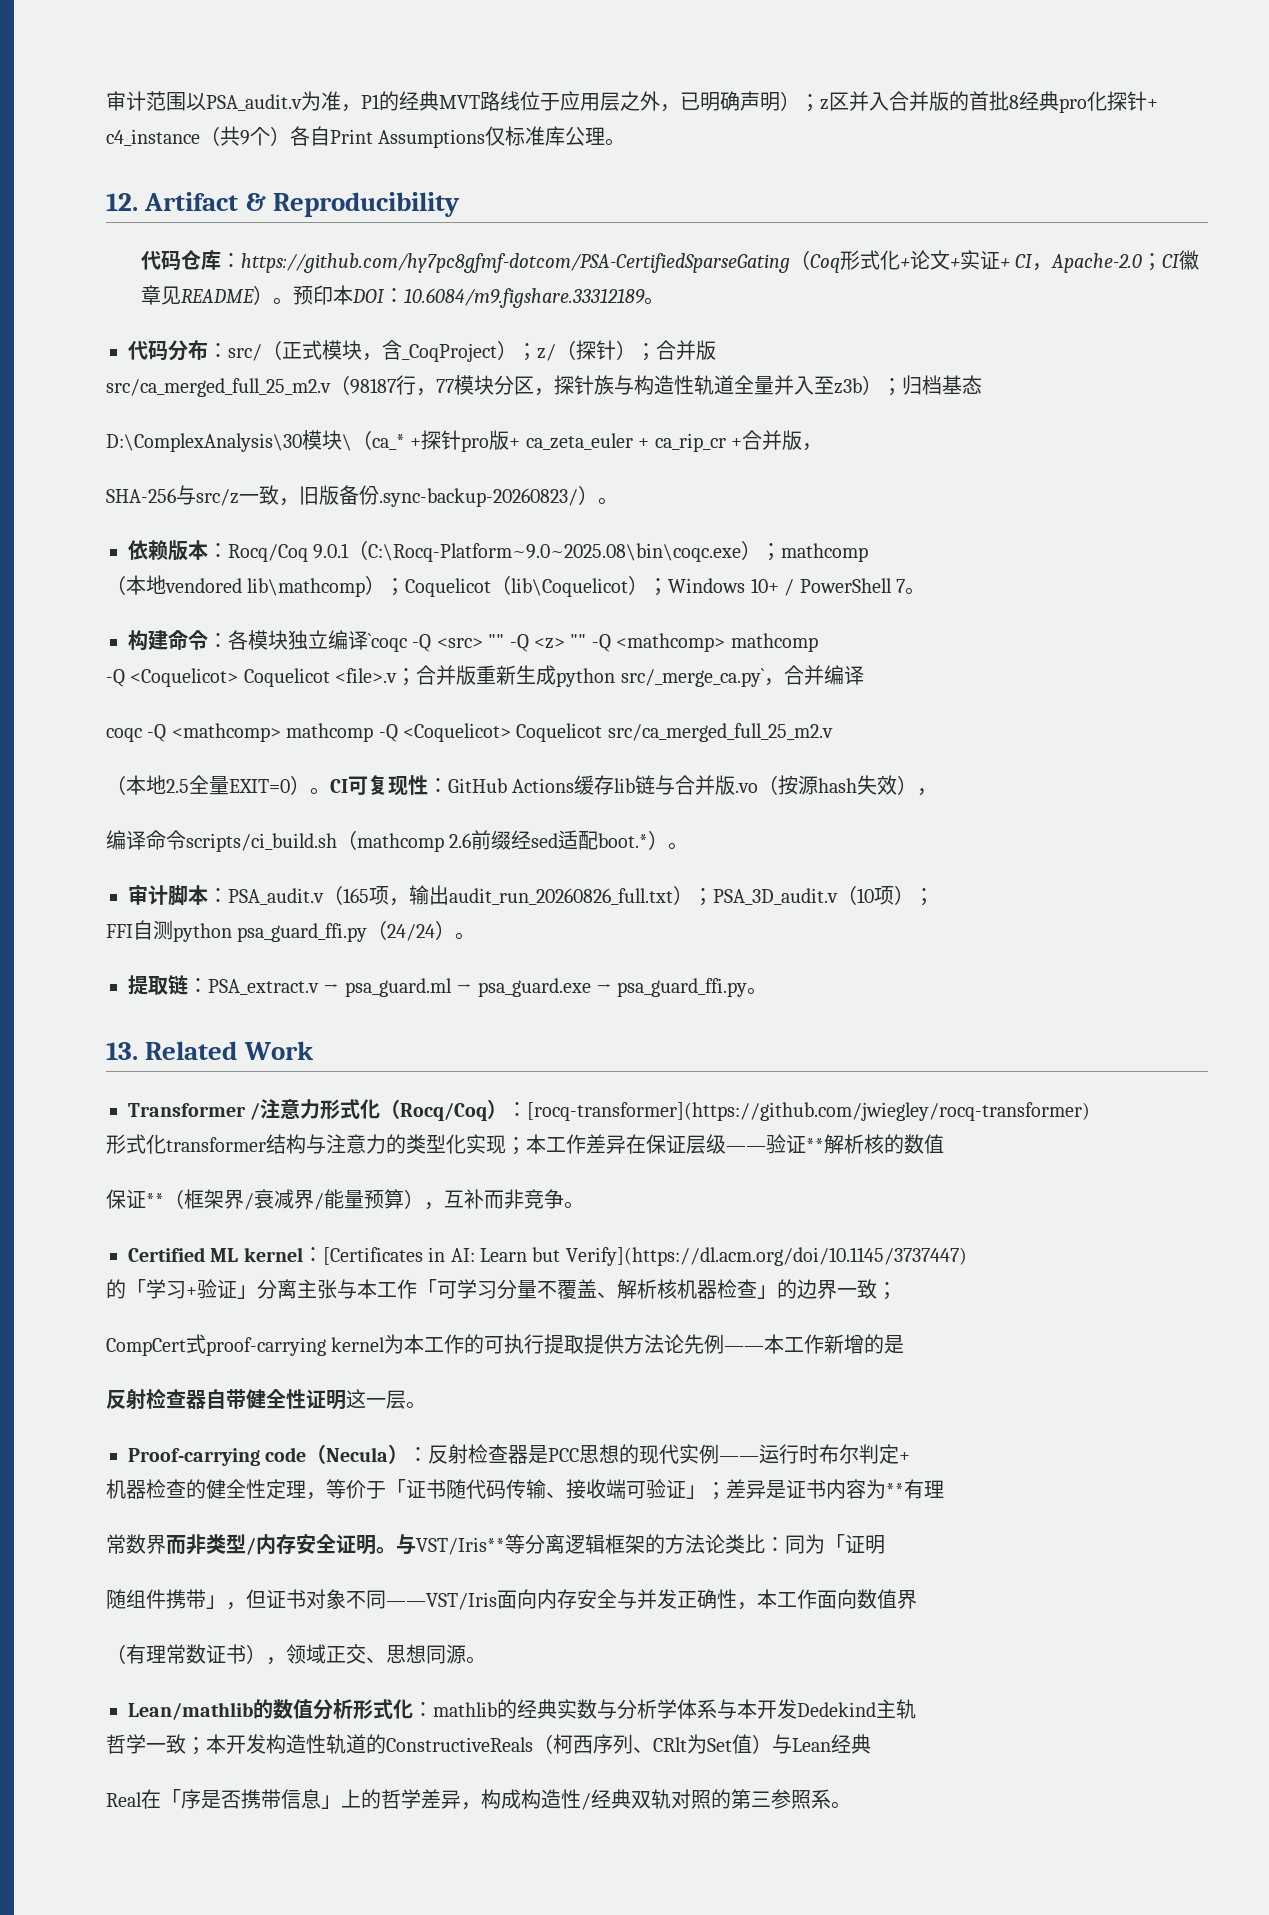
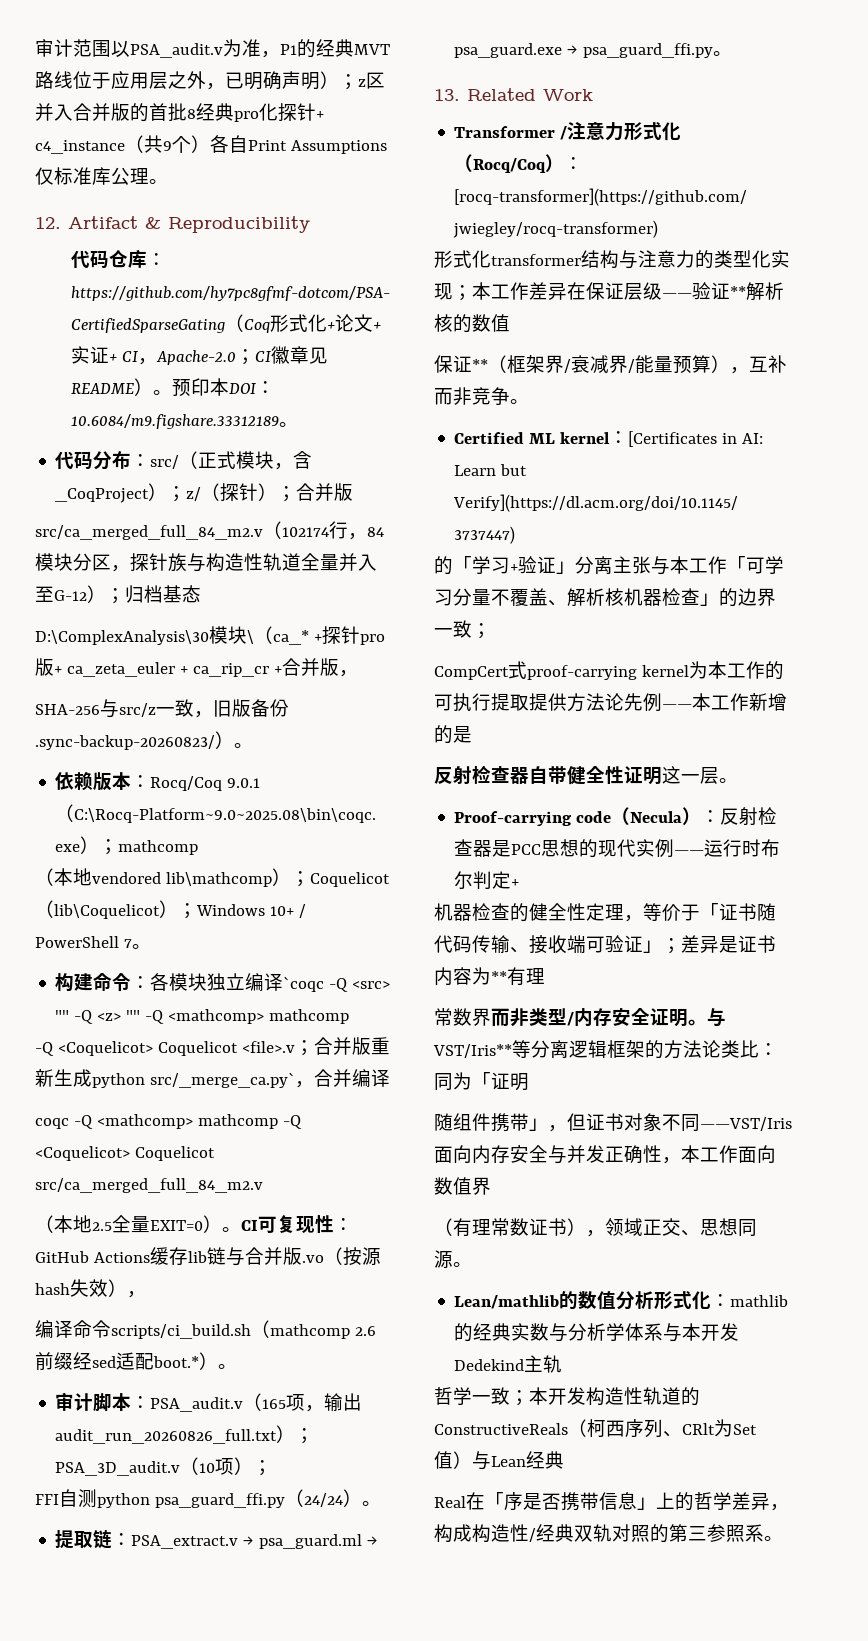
[106,375,454,397] src/ca_merged_full_25_m2.v（98187行，77 -> [35,521,384,540] src/ca_merged_full_84_m2.v（102174行，84
[834,378,862,394] z3b -> [54,590,87,601] G-12
[607,723,833,742] src/ca_merged_full_25_m2.v -> [35,1178,263,1193] src/ca_merged_full_84_m2.v

